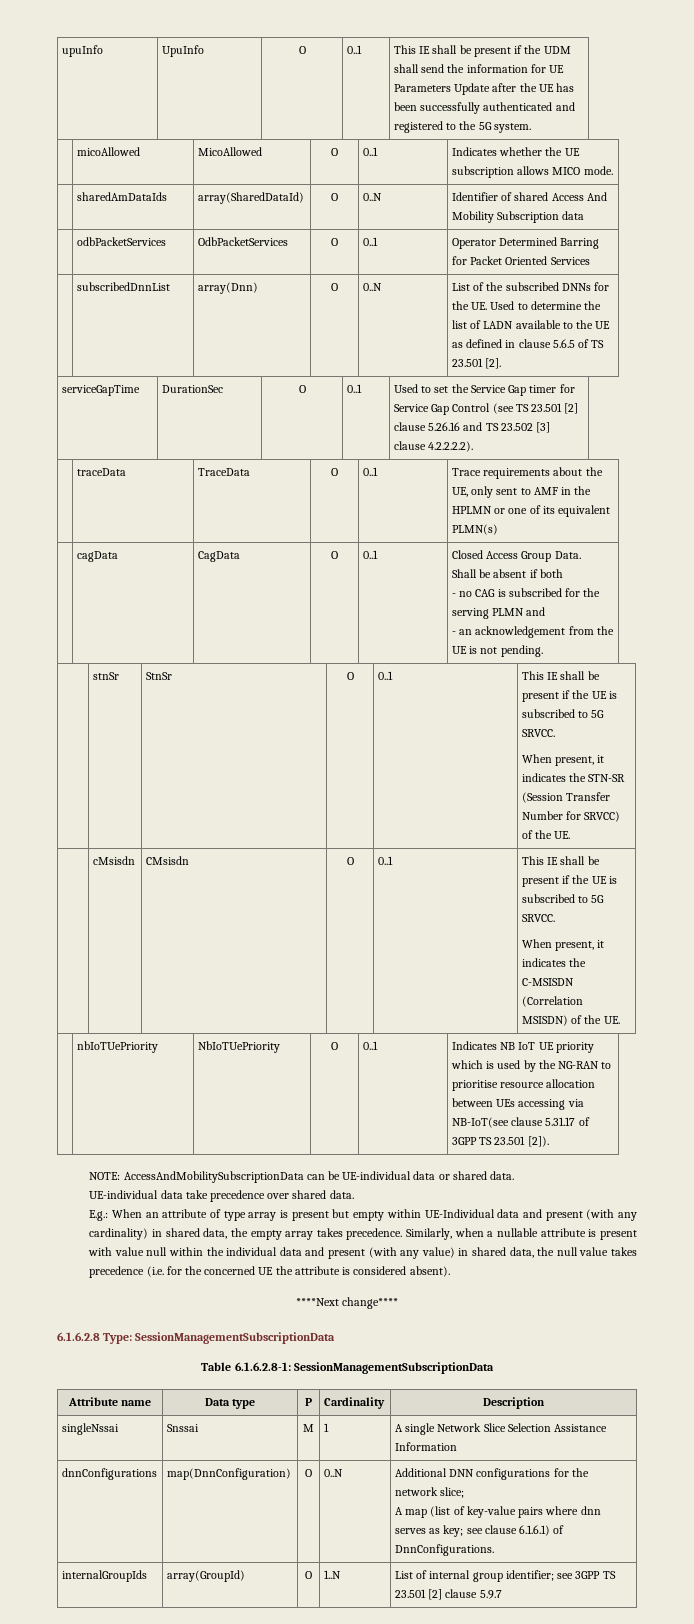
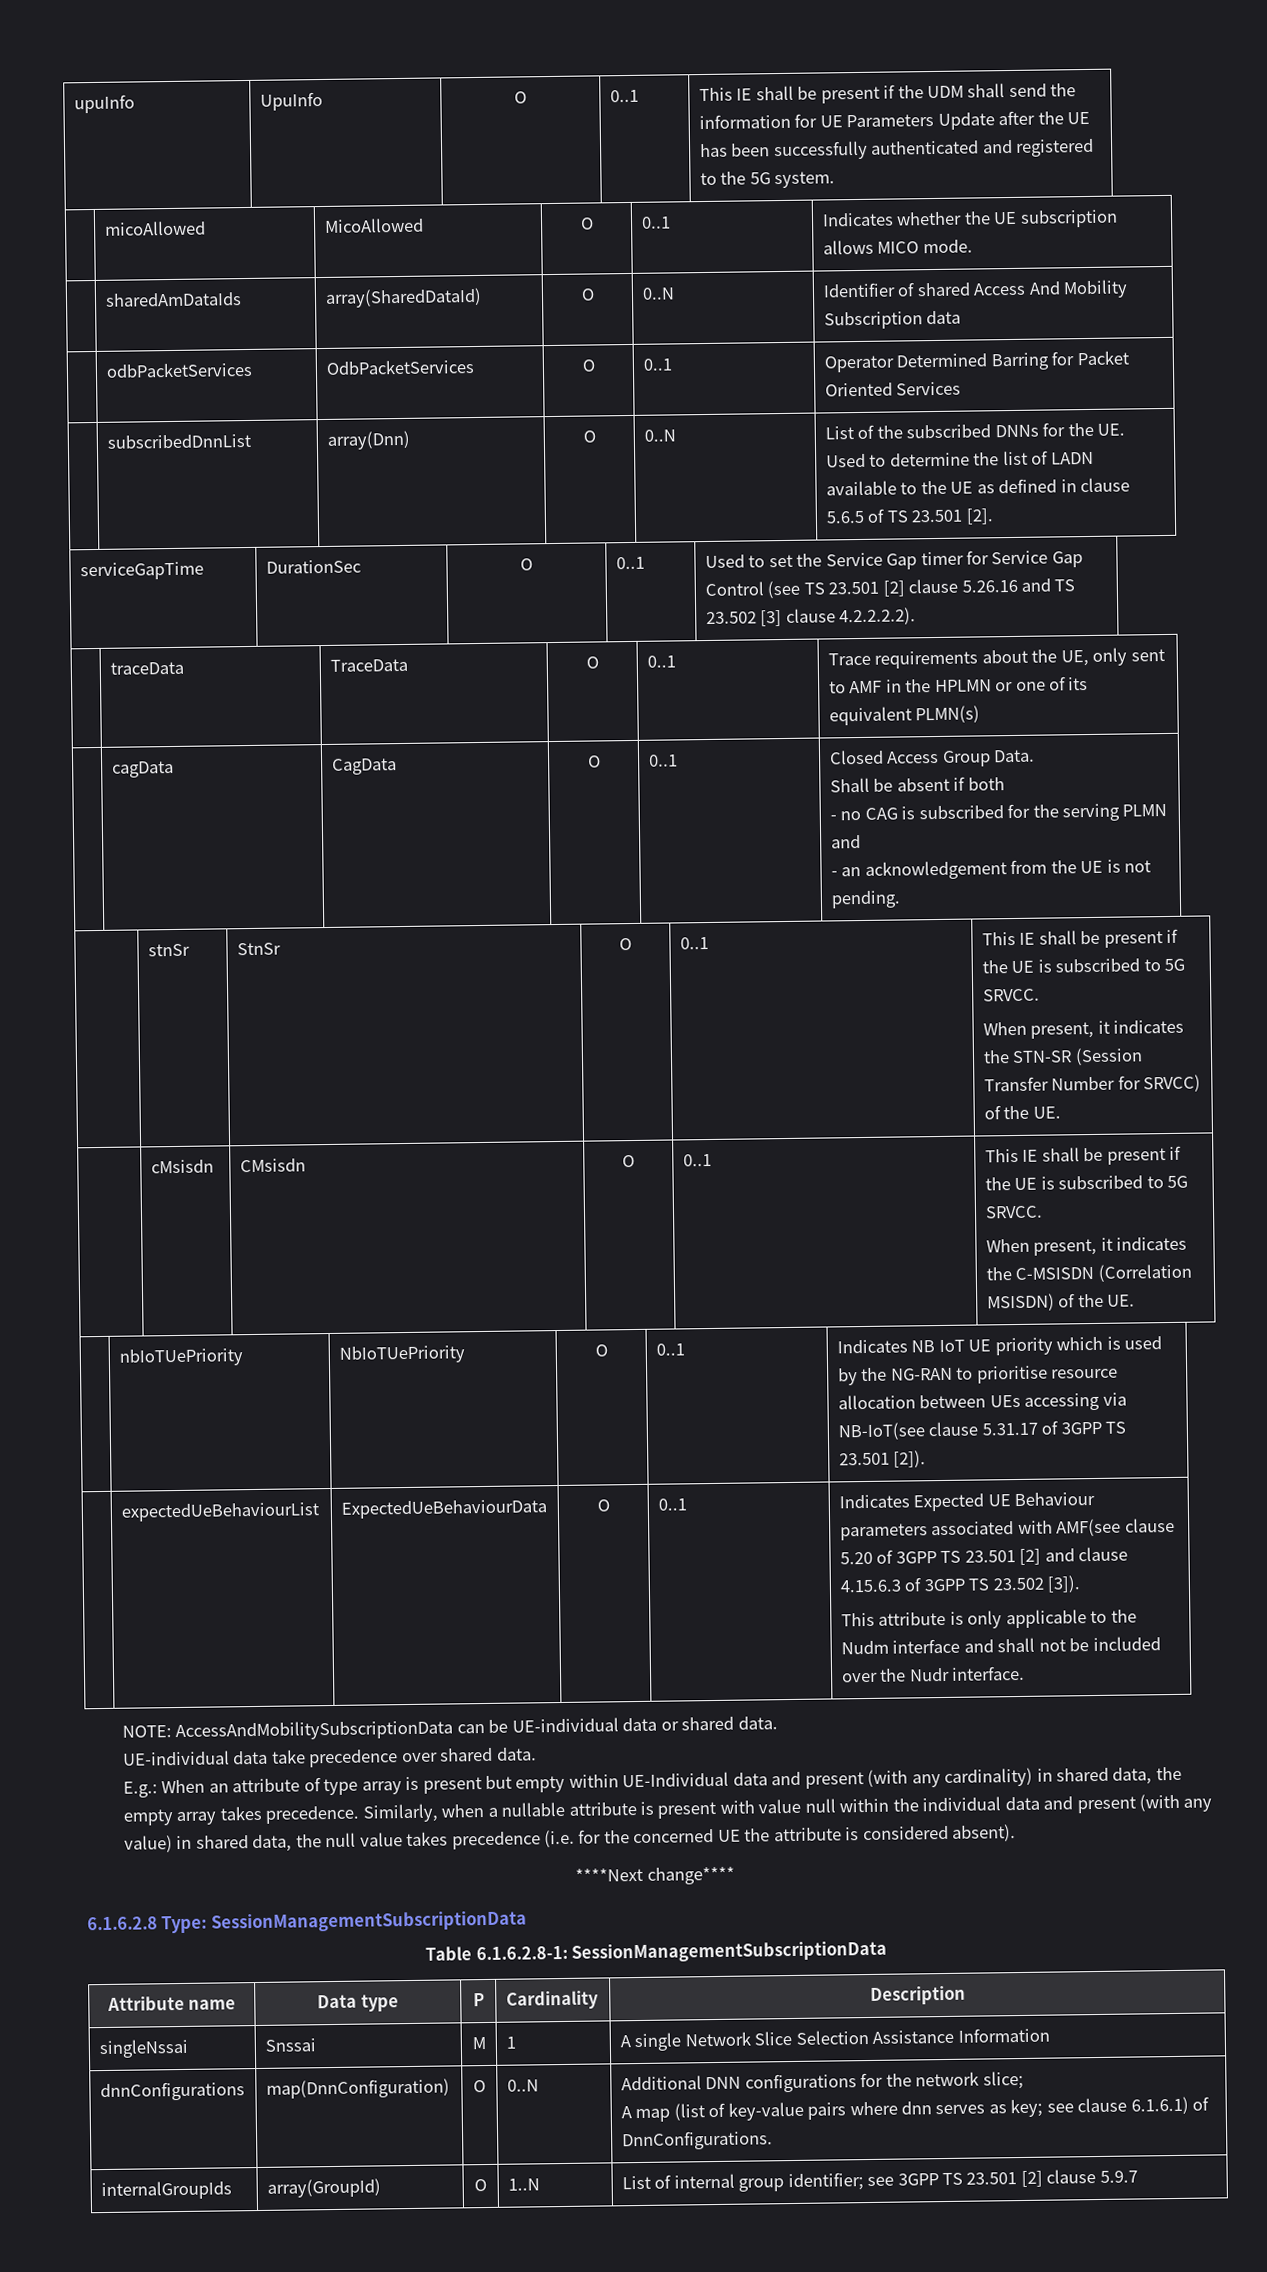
(549, 1141) none -> [120,1502,319,1522] [340,1499,547,1519] [596,1499,610,1512] [657,1498,687,1511] [838,1491,1096,1512] [839,1517,1175,1541] [839,1546,1128,1565] [839,1575,1082,1593] [840,1609,1137,1629] [840,1636,1161,1655] [841,1665,1026,1683] // | expectedUeBehaviourList | ExpectedUeBehaviourData | O | 0..1 | Indicates Expected UE Behaviour parameters associated with AMF(see clause 5.20 of 3GPP TS 23.501 [2] and clause 4.15.6.3 of 3GPP TS 23.502 [3]). // This attribute is only applicable to the Nudm interface and shall not be included over the Nudr interface.

